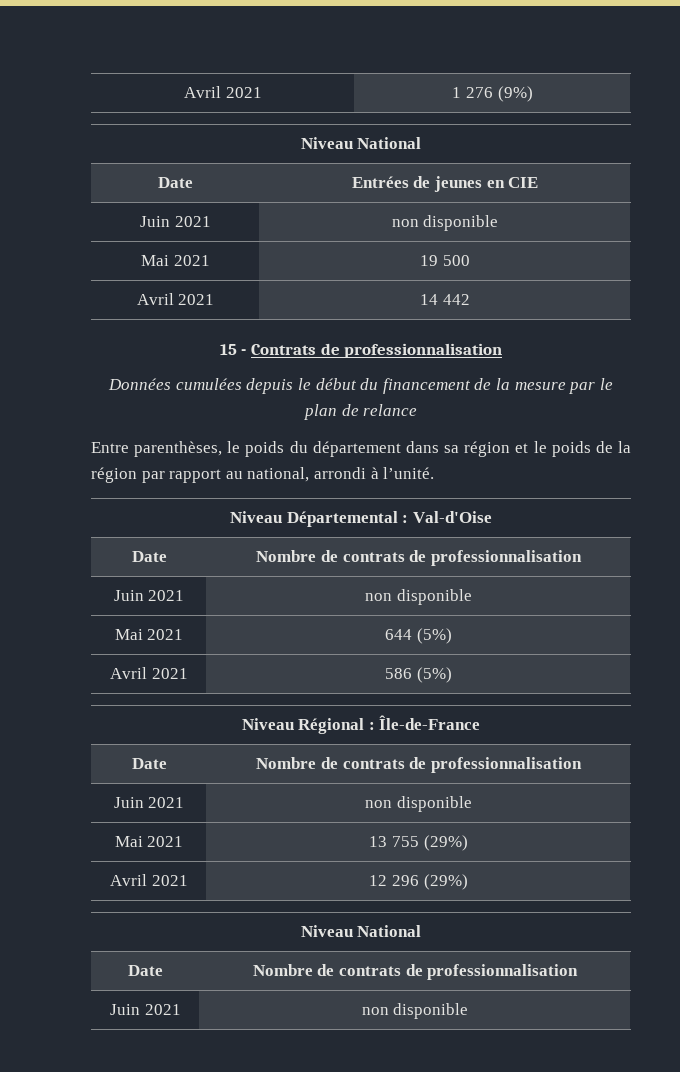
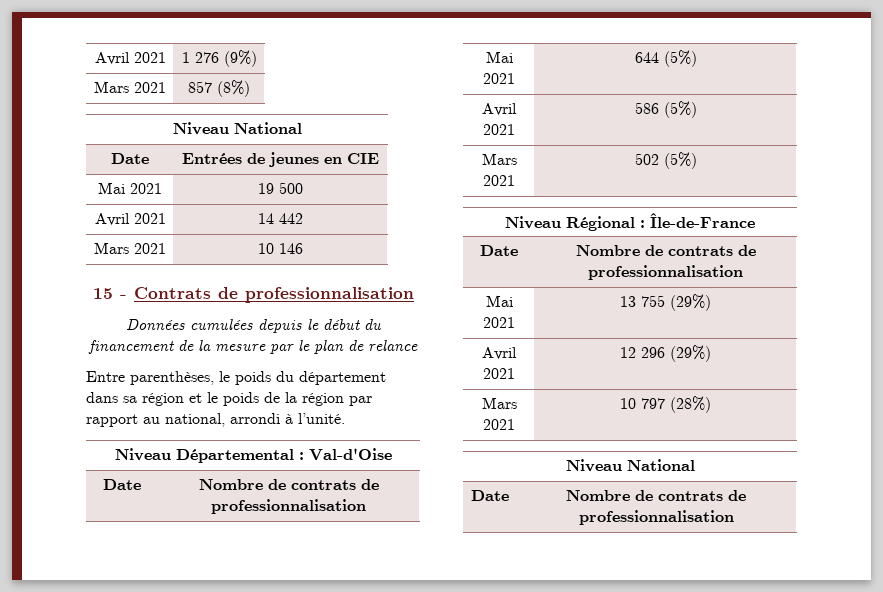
(533, 94) none -> [94,81,166,93] [188,80,250,97] // Mars 2021 | 857 (8%)
[140,216,211,227] [391,215,499,231] // Juin 2021 | non disponible -> (379, 158) none
(470, 299) none -> [94,242,166,254] [258,243,303,254] // Mars 2021 | 10 146
[113,590,185,601] [365,589,472,605] // Juin 2021 | non disponible -> (366, 506) none
(452, 675) none -> [481,153,517,165] [483,175,515,186] [634,152,697,169] // Mars 2021 | 502 (5%)
[113,797,185,808] [365,796,472,812] // Juin 2021 | non disponible -> (743, 272) none
(468, 882) none -> [481,397,517,409] [483,419,515,430] [620,396,711,413] // Mars 2021 | 10 797 (28%)
[110,1004,181,1015] [361,1003,469,1019] // Juin 2021 | non disponible -> (734, 517) none

